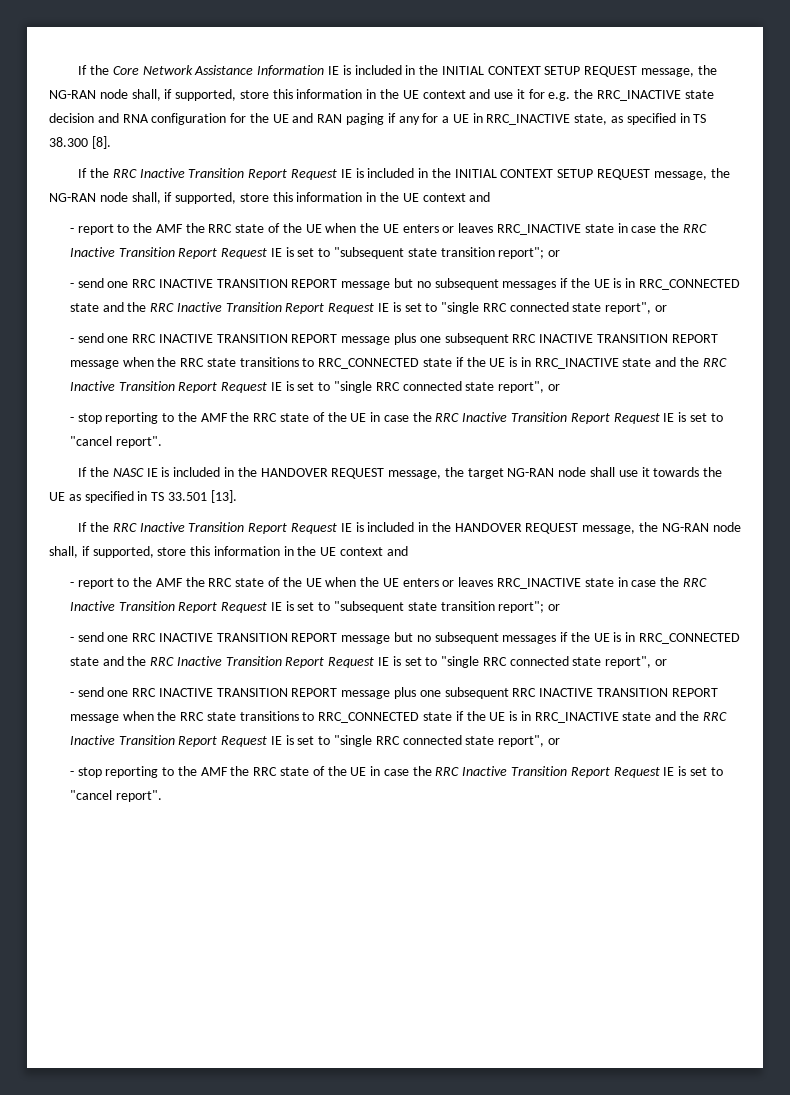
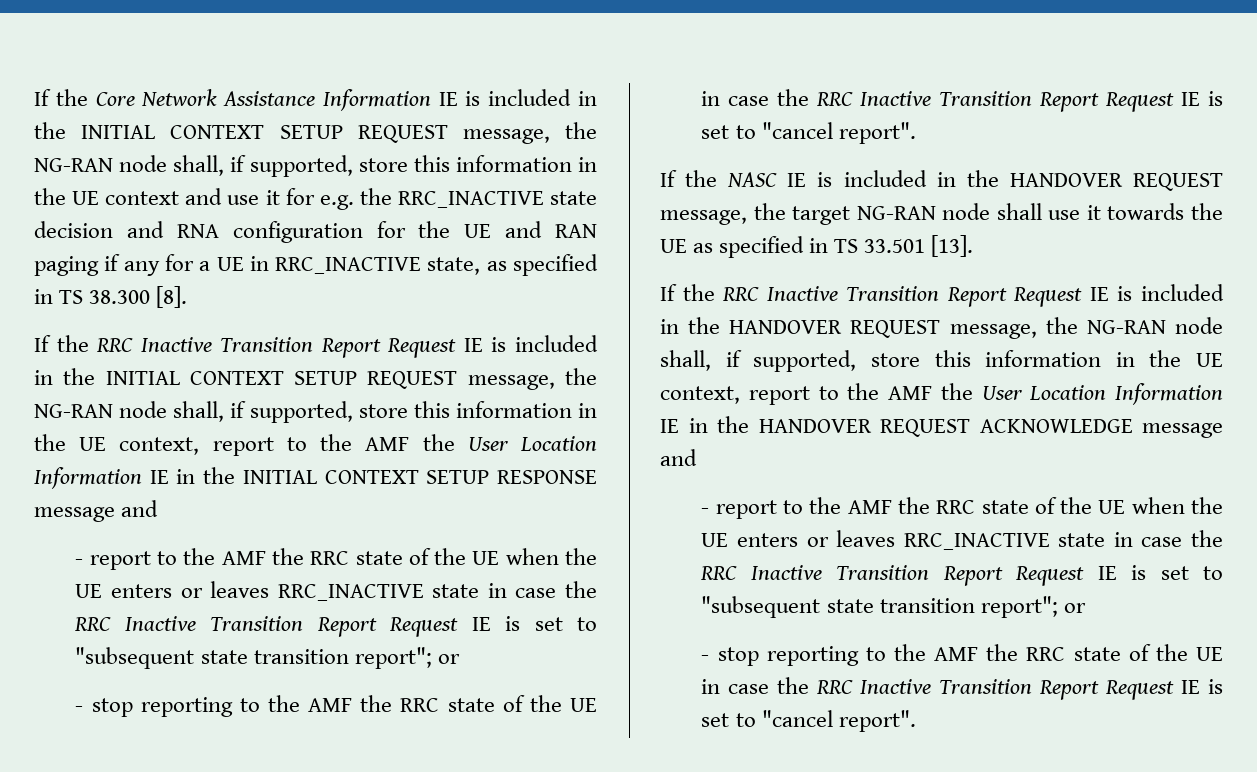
[422,193,466,202] context -> [119,434,597,456] [34,467,597,489] [34,507,115,522] context, report to the AMF the User Location Information IE in the INITIAL CONTEXT SETUP RESPONSE message
[69,278,741,290] [69,302,668,314] [69,333,718,345] [69,357,727,369] [69,381,560,393] // - send one RRC INACTIVE TRANSITION REPORT message but no subsequent messages if the UE is in RRC_CONNECTED state and the RRC Inactive Transition Report Request IE is set to "single RRC connected state report", or // - send one RRC INACTIVE TRANSITION REPORT message plus one subsequent RRC INACTIVE TRANSITION REPORT message when the RRC state transitions to RRC_CONNECTED state if the UE is in RRC_INACTIVE state and the RRC Inactive Transition Report Request IE is set to "single RRC connected state report", or -> (460, 659) none
[340,547,384,556] context -> [660,383,1223,405] [660,416,1223,438] context, report to the AMF the User Location Information IE in the HANDOVER REQUEST ACKNOWLEDGE message
[69,632,741,644] [69,656,668,668] [69,687,718,699] [69,711,727,723] [69,735,560,747] // - send one RRC INACTIVE TRANSITION REPORT message but no subsequent messages if the UE is in RRC_CONNECTED state and the RRC Inactive Transition Report Request IE is set to "single RRC connected state report", or // - send one RRC INACTIVE TRANSITION REPORT message plus one subsequent RRC INACTIVE TRANSITION REPORT message when the RRC state transitions to RRC_CONNECTED state if the UE is in RRC_INACTIVE state and the RRC Inactive Transition Report Request IE is set to "single RRC connected state report", or -> (1086, 608) none

